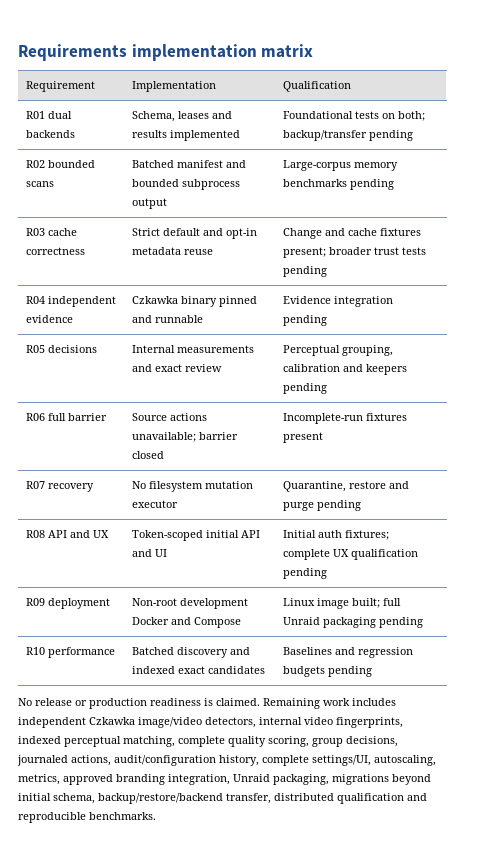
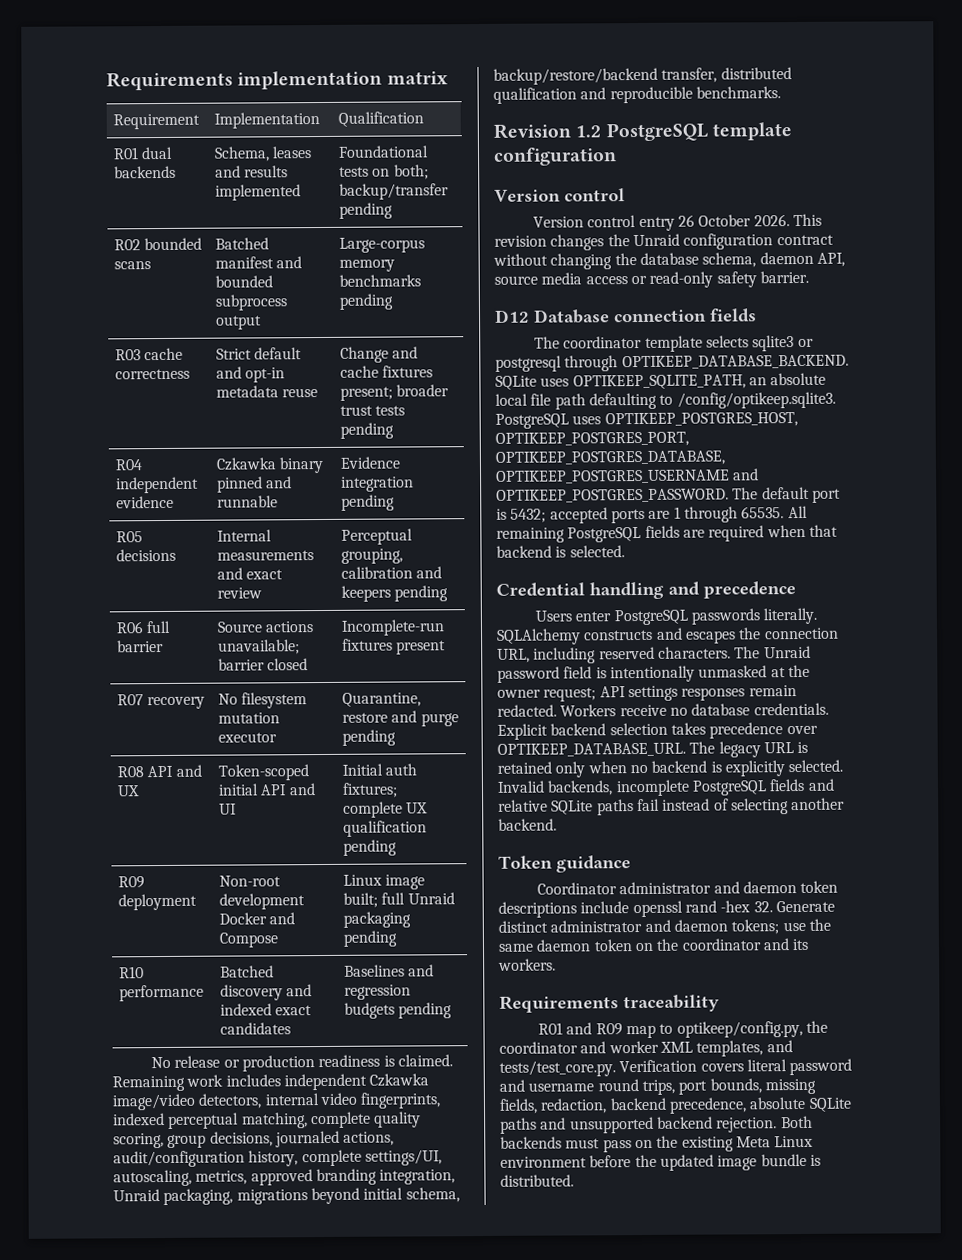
(156, 816) none -> [493,122,792,142] [493,147,617,166] [494,188,625,202] [532,213,822,232] [494,233,834,251] [493,251,845,270] [494,270,809,288] [494,308,757,324] [533,335,814,352] [495,354,849,372] [495,372,827,390] [495,391,836,410] [495,412,798,429] [495,431,689,447] [495,450,725,466] [496,468,760,484] [496,486,841,503] [496,505,808,524] [496,524,838,543] [496,545,625,558] [496,581,796,600] [534,607,818,626] [496,627,839,645] [497,645,811,664] [497,664,810,683] [497,685,797,702] [497,702,829,717] [497,722,818,740] [497,741,809,758] [497,759,844,778] [497,778,835,797] [498,797,846,816] [498,818,557,831] [498,855,631,873] [536,880,839,895] [498,900,835,918] [498,918,831,935] [498,938,810,952] [498,958,556,971] [499,994,720,1013] [537,1020,828,1039] [499,1040,793,1057] [499,1058,853,1077] [499,1078,816,1095] [499,1096,852,1114] [500,1115,813,1134] [500,1135,814,1153] [500,1153,821,1171] [500,1174,574,1187] // Revision 1.2 PostgreSQL template configuration // Version control // Version control entry 26 October 2026. This revision changes the Unraid configuration contract without changing the database schema, daemon API, source media access or read-only safety barrier. // D12 Database connection fields // The coordinator template selects sqlite3 or postgresql through OPTIKEEP_DATABASE_BACKEND. SQLite uses OPTIKEEP_SQLITE_PATH, an absolute local file path defaulting to /config/optikeep.sqlite3. PostgreSQL uses OPTIKEEP_POSTGRES_HOST, OPTIKEEP_POSTGRES_PORT, OPTIKEEP_POSTGRES_DATABASE, OPTIKEEP_POSTGRES_USERNAME and OPTIKEEP_POSTGRES_PASSWORD. The default port is 5432; accepted ports are 1 through 65535. All remaining PostgreSQL fields are required when that backend is selected. // Credential handling and precedence // Users enter PostgreSQL passwords literally. SQLAlchemy constructs and escapes the connection URL, including reserved characters. The Unraid password field is intentionally unmasked at the owner request; API settings responses remain redacted. Workers receive no database credentials. Explicit backend selection takes precedence over OPTIKEEP_DATABASE_URL. The legacy URL is retained only when no backend is explicitly selected. Invalid backends, incomplete PostgreSQL fields and relative SQLite paths fail instead of selecting another backend. // Token guidance // Coordinator administrator and daemon token descriptions include openssl rand -hex 32. Generate distinct administrator and daemon tokens; use the same daemon token on the coordinator and its workers. // Requirements traceability // R01 and R09 map to optikeep/config.py, the coordinator and worker XML templates, and tests/test_core.py. Verification covers literal password and username round trips, port bounds, missing fields, redaction, backend precedence, absolute SQLite paths and unsupported backend rejection. Both backends must pass on the existing Meta Linux environment before the updated image bundle is distributed.

